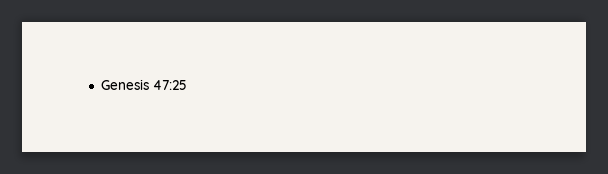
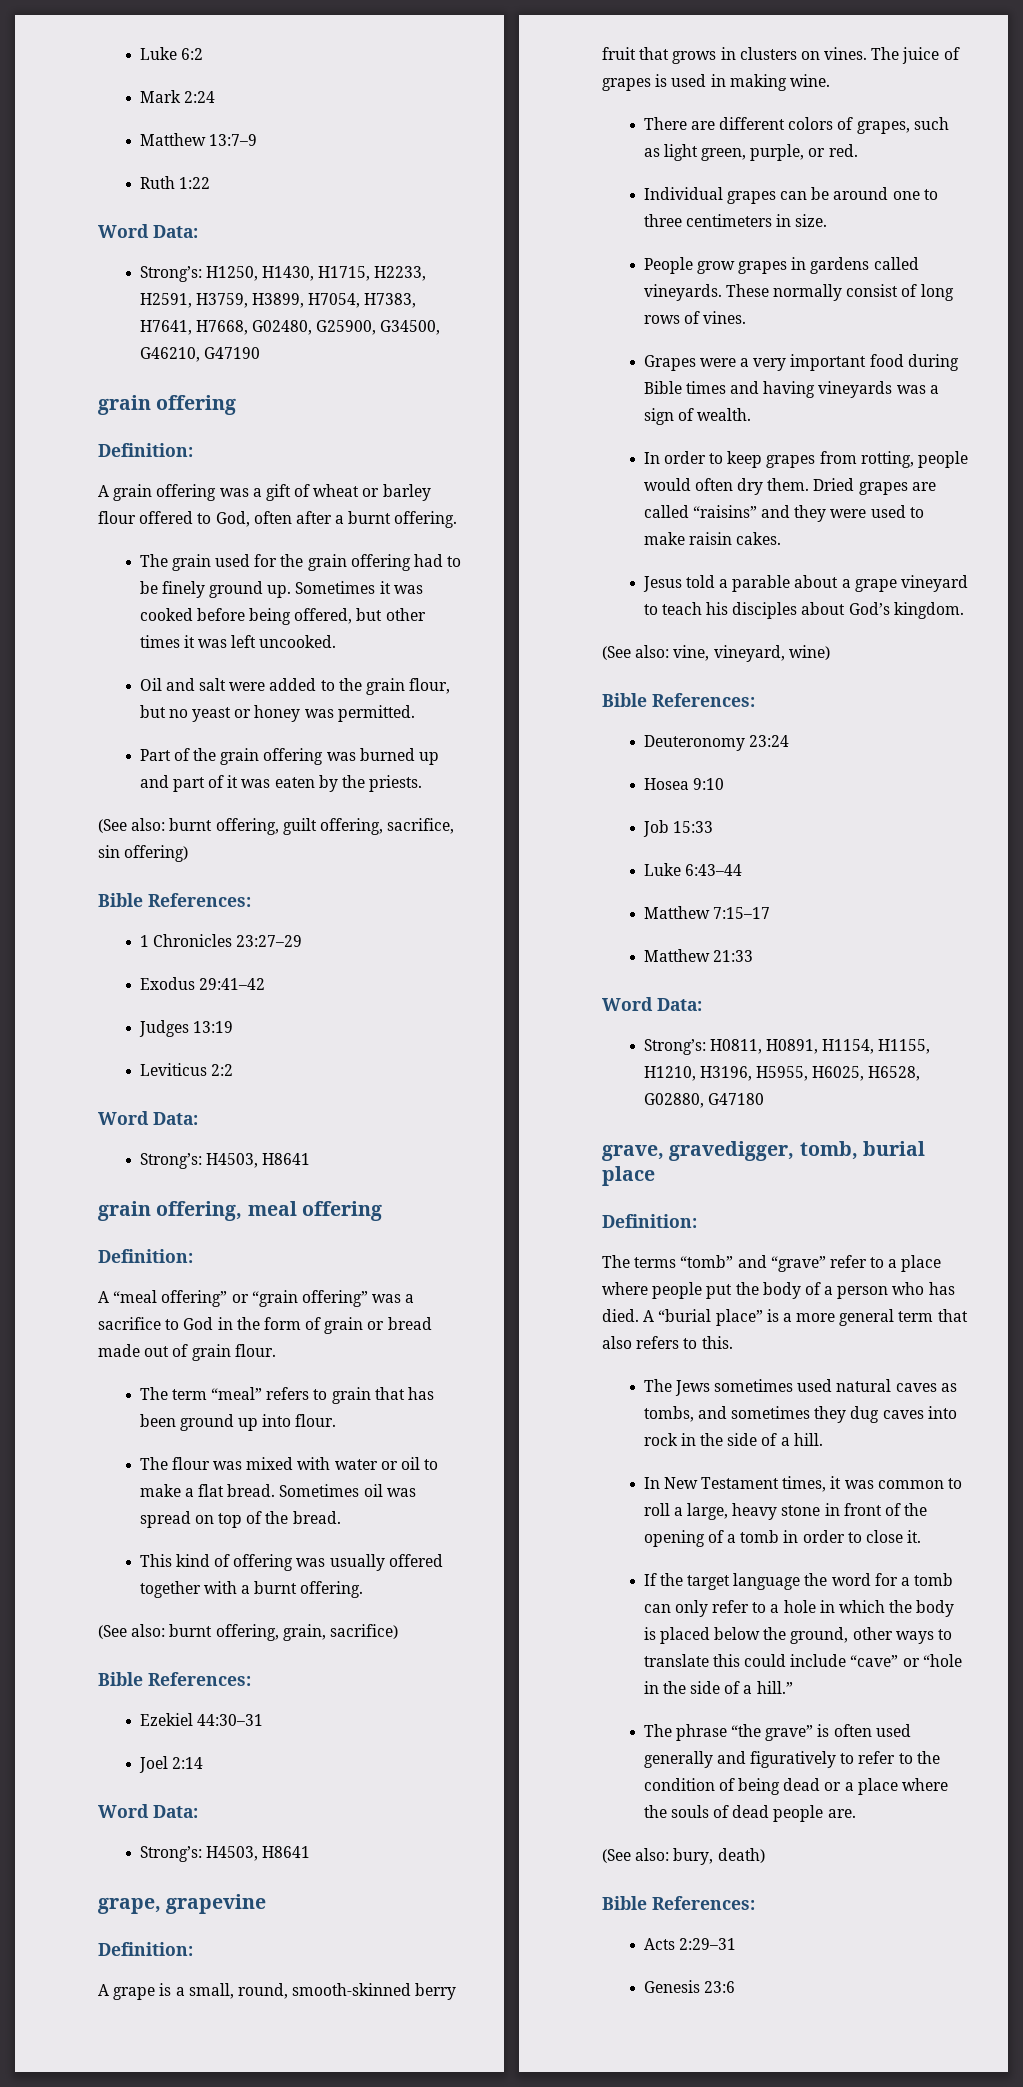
[101,79,188,90] Genesis 47:25 -> [139,47,203,60] [139,90,215,103] [139,133,257,146] [139,176,210,189] [98,224,198,238] [139,266,427,282] [139,293,417,308] [139,320,441,335] [139,347,260,362] [98,395,237,415] [98,443,193,457] [98,484,431,501] [98,511,458,528] [139,554,462,571] [139,581,423,598] [139,608,426,625] [139,635,337,648] [139,678,451,695] [139,705,415,722] [139,748,439,765] [139,775,423,792] [98,818,455,835] [98,845,189,862] [98,893,251,907] [139,934,303,947] [139,977,265,990] [138,1020,233,1037] [139,1063,233,1076] [98,1111,198,1125] [139,1153,311,1169] [98,1201,382,1221] [98,1249,193,1263] [98,1290,415,1307] [98,1317,432,1334] [98,1344,276,1361] [139,1387,434,1404] [139,1414,337,1431] [139,1457,439,1470] [139,1484,416,1497] [139,1511,341,1528] [139,1554,443,1571] [139,1581,364,1598] [98,1624,398,1641] [98,1672,251,1686] [139,1713,263,1726] [138,1756,203,1773] [98,1804,198,1818] [139,1846,311,1862] [98,1894,267,1914] [98,1942,193,1956] [98,1983,457,2000] [602,47,960,64] [602,74,830,91] [643,117,949,134] [643,144,858,161] [643,187,938,204] [643,214,828,227] [643,257,919,274] [643,284,954,301] [643,311,747,324] [643,354,959,371] [643,381,939,398] [643,408,752,425] [643,451,968,468] [643,478,936,495] [643,505,924,522] [643,532,782,545] [642,575,968,592] [643,602,964,619] [602,645,830,662] [602,693,755,707] [643,735,789,751] [643,778,724,790] [642,820,713,837] [643,863,742,876] [643,906,770,919] [643,949,753,962] [602,997,702,1011] [643,1039,931,1055] [643,1066,921,1081] [643,1093,764,1108] [602,1141,925,1161] [602,1166,655,1186] [602,1214,697,1228] [602,1255,942,1272] [602,1282,955,1299] [602,1309,968,1326] [602,1336,733,1349] [643,1379,957,1396] [643,1406,957,1423] [643,1433,823,1446] [643,1476,962,1492] [643,1503,928,1520] [643,1530,922,1547] [643,1573,954,1590] [643,1600,955,1617] [643,1627,952,1644] [643,1654,962,1667] [643,1681,793,1694] [643,1724,911,1741] [643,1751,940,1768] [643,1778,948,1795] [643,1805,856,1822] [602,1848,765,1865] [602,1896,755,1910] [643,1938,736,1950] [643,1980,735,1993] Luke 6:2 // Mark 2:24 // Matthew 13:7–9 // Ruth 1:22 // Word Data: // Strong’s: H1250, H1430, H1715, H2233, H2591, H3759, H3899, H7054, H7383, H7641, H7668, G02480, G25900, G34500, G46210, G47190 // grain offering // Definition: // A grain offering was a gift of wheat or barley flour offered to God, often after a burnt offering. // The grain used for the grain offering had to be finely ground up. Sometimes it was cooked before being offered, but other times it was left uncooked. // Oil and salt were added to the grain flour, but no yeast or honey was permitted. // Part of the grain offering was burned up and part of it was eaten by the priests. // (See also: burnt offering, guilt offering, sacrifice, sin offering) // Bible References: // 1 Chronicles 23:27–29 // Exodus 29:41–42 // Judges 13:19 // Leviticus 2:2 // Word Data: // Strong’s: H4503, H8641 // grain offering, meal offering // Definition: // A “meal offering” or “grain offering” was a sacrifice to God in the form of grain or bread made out of grain flour. // The term “meal” refers to grain that has been ground up into flour. // The flour was mixed with water or oil to make a flat bread. Sometimes oil was spread on top of the bread. // This kind of offering was usually offered together with a burnt offering. // (See also: burnt offering, grain, sacrifice) // Bible References: // Ezekiel 44:30–31 // Joel 2:14 // Word Data: // Strong’s: H4503, H8641 // grape, grapevine // Definition: // A grape is a small, round, smooth-skinned berry fruit that grows in clusters on vines. The juice of grapes is used in making wine. // There are different colors of grapes, such as light green, purple, or red. // Individual grapes can be around one to three centimeters in size. // People grow grapes in gardens called vineyards. These normally consist of long rows of vines. // Grapes were a very important food during Bible times and having vineyards was a sign of wealth. // In order to keep grapes from rotting, people would often dry them. Dried grapes are called “raisins” and they were used to make raisin cakes. // Jesus told a parable about a grape vineyard to teach his disciples about God’s kingdom. // (See also: vine, vineyard, wine) // Bible References: // Deuteronomy 23:24 // Hosea 9:10 // Job 15:33 // Luke 6:43–44 // Matthew 7:15–17 // Matthew 21:33 // Word Data: // Strong’s: H0811, H0891, H1154, H1155, H1210, H3196, H5955, H6025, H6528, G02880, G47180 // grave, gravedigger, tomb, burial place // Definition: // The terms “tomb” and “grave” refer to a place where people put the body of a person who has died. A “burial place” is a more general term that also refers to this. // The Jews sometimes used natural caves as tombs, and sometimes they dug caves into rock in the side of a hill. // In New Testament times, it was common to roll a large, heavy stone in front of the opening of a tomb in order to close it. // If the target language the word for a tomb can only refer to a hole in which the body is placed below the ground, other ways to translate this could include “cave” or “hole in the side of a hill.” // The phrase “the grave” is often used generally and figuratively to refer to the condition of being dead or a place where the souls of dead people are. // (See also: bury, death) // Bible References: // Acts 2:29–31 // Genesis 23:6

